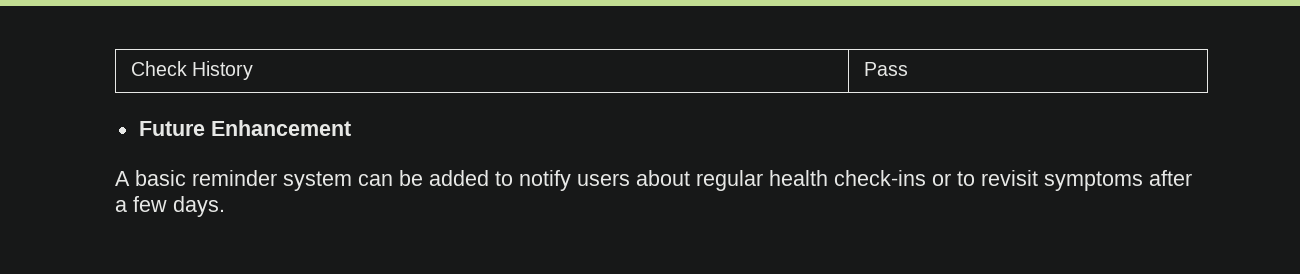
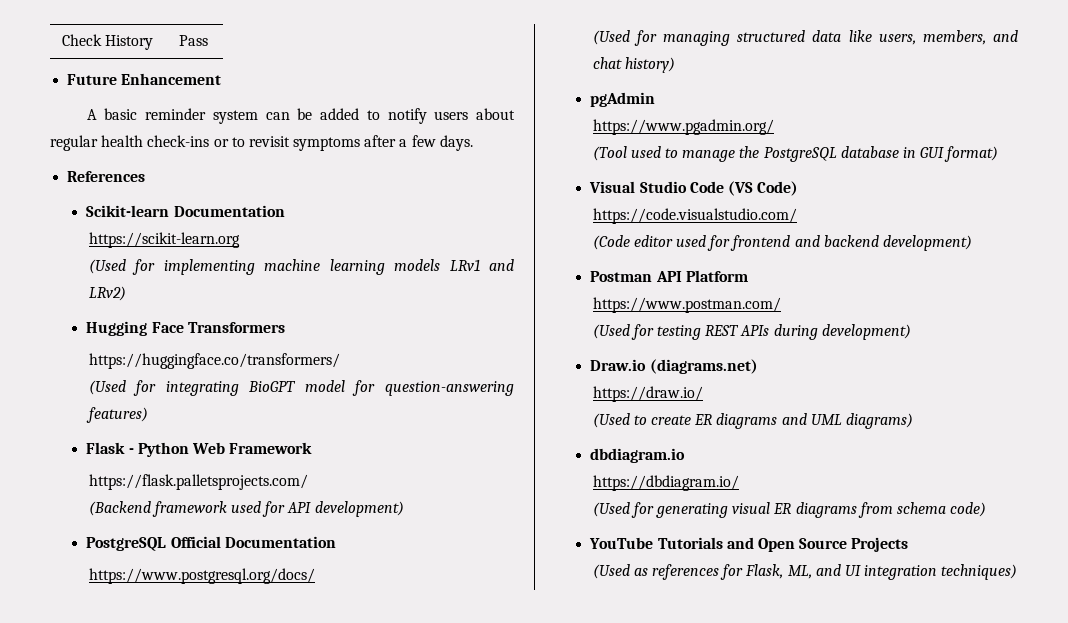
(225, 206) none -> [67,171,146,182] [86,205,285,217] [88,232,240,248] [88,259,514,275] [88,286,126,301] [86,321,285,336] [88,353,340,369] [88,380,514,396] [85,407,148,423] [86,442,313,457] [88,474,308,490] [88,501,404,517] [86,536,336,551] [88,568,315,584] [592,30,1018,46] [592,57,675,73] [590,92,656,107] [592,119,774,135] [592,146,999,162] [589,181,799,196] [592,208,797,224] [592,235,972,251] [590,270,748,282] [592,297,781,313] [592,324,911,340] [590,359,758,374] [592,386,703,402] [592,413,913,429] [590,448,686,463] [592,475,739,491] [592,502,987,518] [589,537,909,552] [592,564,1018,580] // References // Scikit-learn Documentation // https://scikit-learn.org // (Used for implementing machine learning models LRv1 and LRv2) // Hugging Face Transformers // https://huggingface.co/transformers/ // (Used for integrating BioGPT model for question-answering features) // Flask - Python Web Framework // https://flask.palletsprojects.com/ // (Backend framework used for API development) // PostgreSQL Official Documentation // https://www.postgresql.org/docs/ // (Used for managing structured data like users, members, and chat history) // pgAdmin // https://www.pgadmin.org/ // (Tool used to manage the PostgreSQL database in GUI format) // Visual Studio Code (VS Code) // https://code.visualstudio.com/ // (Code editor used for frontend and backend development) // Postman API Platform // https://www.postman.com/ // (Used for testing REST APIs during development) // Draw.io (diagrams.net) // https://draw.io/ // (Used to create ER diagrams and UML diagrams) // dbdiagram.io // https://dbdiagram.io/ // (Used for generating visual ER diagrams from schema code) // YouTube Tutorials and Open Source Projects // (Used as references for Flask, ML, and UI integration techniques)

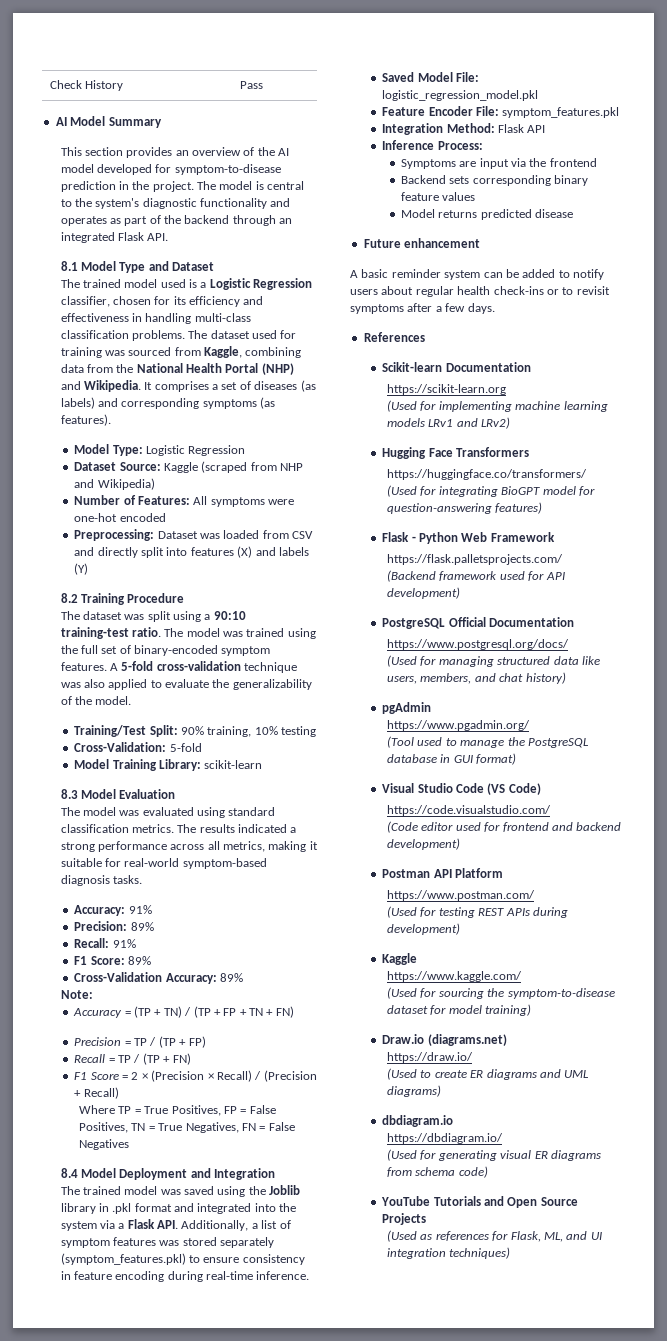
(209, 40) none -> [55,116,162,128] [60,147,290,158] [60,164,281,175] [60,181,305,192] [60,198,291,209] [60,215,293,226] [60,232,169,243] [60,261,215,273] [60,278,313,290] [60,296,264,307] [60,313,251,324] [60,330,297,341] [60,346,302,358] [60,363,294,375] [60,380,316,392] [60,397,276,409] [60,414,111,426] [74,444,246,456] [74,461,304,473] [74,478,155,490] [74,495,295,507] [74,513,166,522] [74,529,314,541] [74,546,309,558] [74,563,89,575] [60,593,185,605] [60,611,246,622] [60,627,316,639] [60,645,271,656] [60,661,298,673] [60,679,312,690] [60,696,132,705] [74,725,317,737] [74,742,202,752] [74,759,263,771] [60,789,176,799] [60,807,276,818] [60,824,297,833] [60,841,318,852] [60,858,267,869] [60,875,142,886] [74,905,152,916] [74,921,154,931] [74,938,136,948] [74,956,152,965] [74,972,244,984] [60,990,93,999] [73,1006,294,1018] [74,1036,206,1048] [74,1053,191,1065] [74,1070,317,1082] [74,1087,119,1099] [79,1105,276,1116] [79,1122,295,1133] [79,1139,130,1150] [60,1168,276,1180] [60,1185,301,1197] [60,1203,297,1214] [60,1219,291,1231] [60,1237,275,1248] [60,1253,305,1265] [60,1271,310,1282] [382,72,480,82] [382,90,539,101] [382,106,620,118] [382,123,546,135] [382,140,483,150] [400,158,597,169] [400,175,588,186] [400,192,476,201] [400,209,573,220] // AI Model Summary // This section provides an overview of the AI model developed for symptom-to-disease prediction in the project. The model is central to the system's diagnostic functionality and operates as part of the backend through an integrated Flask API. // 8.1 Model Type and Dataset // The trained model used is a Logistic Regression classifier, chosen for its efficiency and effectiveness in handling multi-class classification problems. The dataset used for training was sourced from Kaggle, combining data from the National Health Portal (NHP) and Wikipedia. It comprises a set of diseases (as labels) and corresponding symptoms (as features). // Model Type: Logistic Regression // Dataset Source: Kaggle (scraped from NHP and Wikipedia) // Number of Features: All symptoms were one-hot encoded // Preprocessing: Dataset was loaded from CSV and directly split into features (X) and labels (Y) // 8.2 Training Procedure // The dataset was split using a 90:10 training-test ratio. The model was trained using the full set of binary-encoded symptom features. A 5-fold cross-validation technique was also applied to evaluate the generalizability of the model. // Training/Test Split: 90% training, 10% testing // Cross-Validation: 5-fold // Model Training Library: scikit-learn // 8.3 Model Evaluation // The model was evaluated using standard classification metrics. The results indicated a strong performance across all metrics, making it suitable for real-world symptom-based diagnosis tasks. // Accuracy: 91% // Precision: 89% // Recall: 91% // F1 Score: 89% // Cross-Validation Accuracy: 89% // Note: // Accuracy = (TP + TN) / (TP + FP + TN + FN) // Precision = TP / (TP + FP) // Recall = TP / (TP + FN) // F1 Score = 2 × (Precision × Recall) / (Precision + Recall) // Where TP = True Positives, FP = False Positives, TN = True Negatives, FN = False Negatives // 8.4 Model Deployment and Integration // The trained model was saved using the Joblib library in .pkl format and integrated into the system via a Flask API. Additionally, a list of symptom features was stored separately (symptom_features.pkl) to ensure consistency in feature encoding during real-time inference. // Saved Model File: logistic_regression_model.pkl // Feature Encoder File: symptom_features.pkl // Integration Method: Flask API // Inference Process: // Symptoms are input via the frontend // Backend sets corresponding binary feature values // Model returns predicted disease
[121,73,222,85] Enhancement -> [404,238,481,248] enhancement
(911, 332) none -> [382,953,418,965] [387,971,523,982] [387,987,615,999] [387,1004,532,1016] // Kaggle // https://www.kaggle.com/ // (Used for sourcing the symptom-to-disease dataset for model training)

